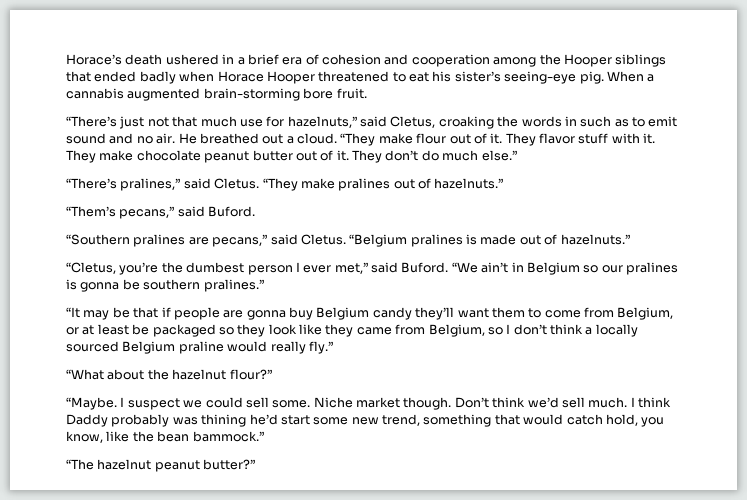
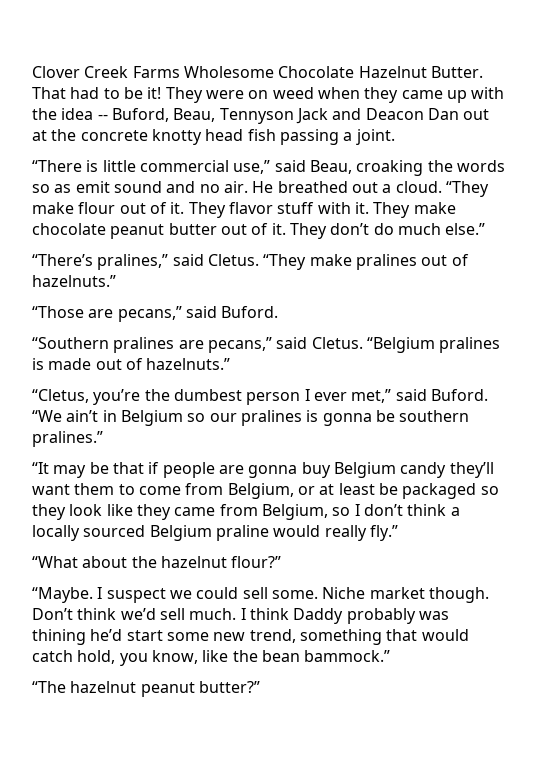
[66,54,667,67] [66,71,655,84] [66,88,367,101] [66,116,645,129] Horace’s death ushered in a brief era of cohesion and cooperation among the Hooper siblings that ended badly when Horace Hooper threatened to eat his sister’s seeing-eye pig. When a cannabis augmented brain-storming bore fruit. // “There’s just not that much use for hazelnuts,” said Cletus, croaking the words in such as to -> [32,66,483,78] [32,87,505,103] [32,108,490,124] [32,129,395,145] [32,160,505,176] [32,184,72,193] Clover Creek Farms Wholesome Chocolate Hazelnut Butter. That had to be it! They were on weed when they came up with the idea -- Buford, Beau, Tennyson Jack and Deacon Dan out at the concrete knotty head fish passing a joint. // “There is little commercial use,” said Beau, croaking the words so as
[66,206,116,217] “Them’s -> [32,306,114,318] “Those are

